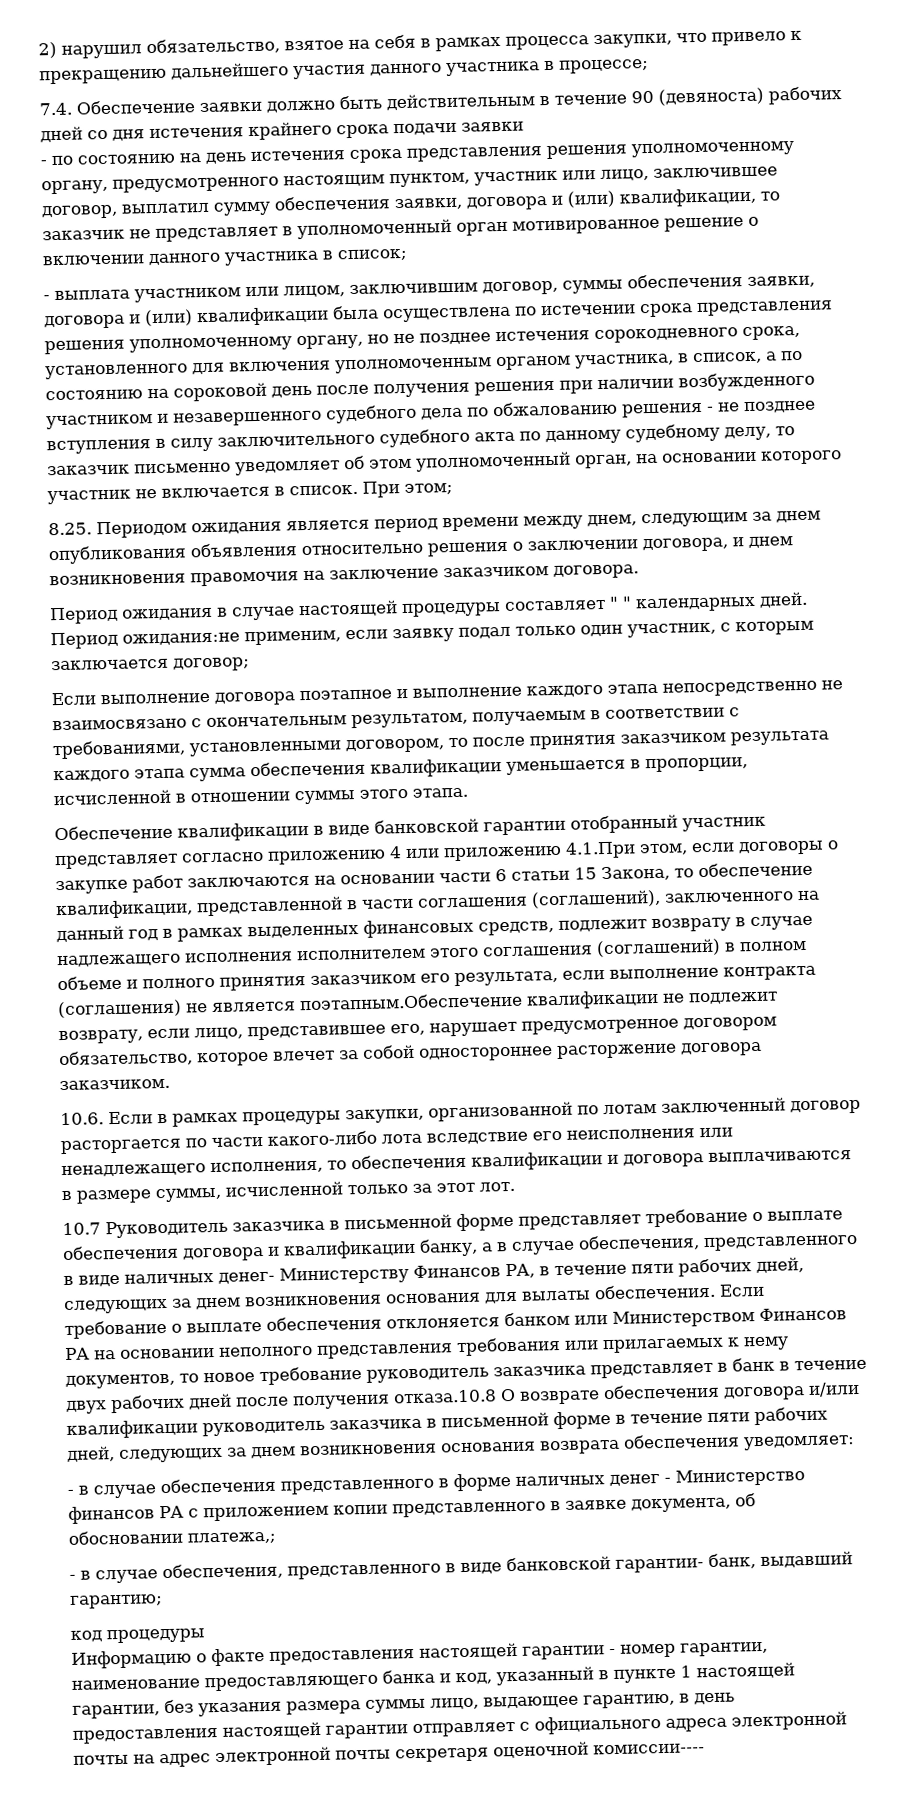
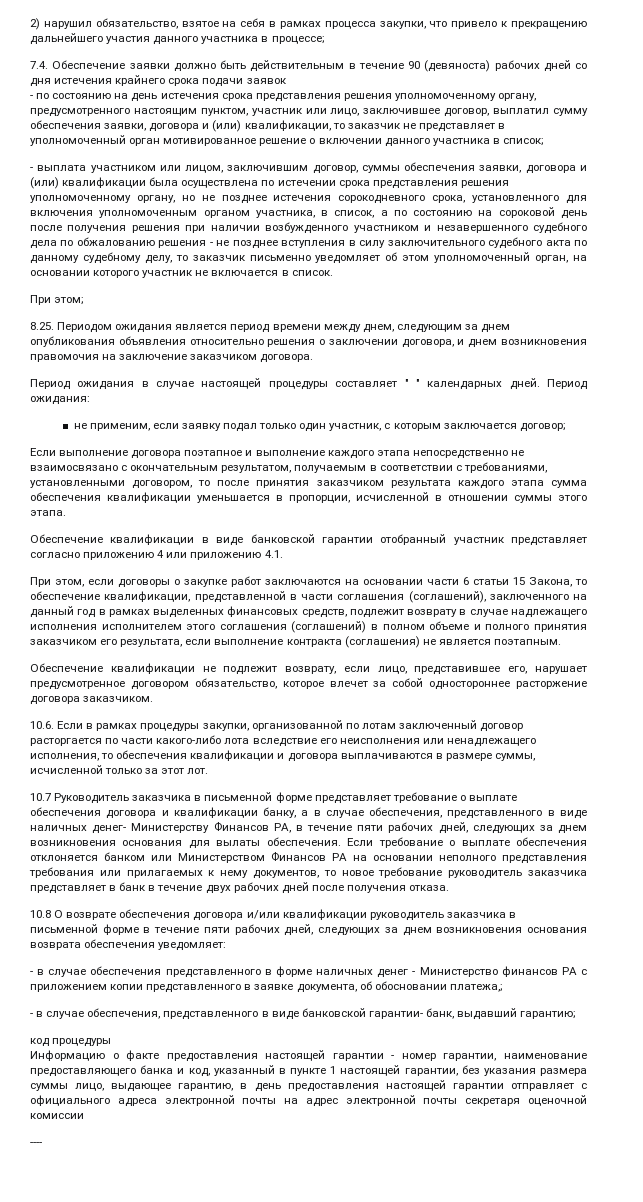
[461,121,524,132] заявки -> [246,78,287,84] заявок
(358, 490) none -> (333, 273) //
[122,632,240,646] ожидания:не -> [30,396,90,405] [73,423,87,429] ожидания: // не
[565,841,636,859] 4.1.При -> [264,550,283,558] [30,577,51,587] 4.1. // При
[299,992,523,1011] поэтапным.Обеспечение -> [493,639,561,645] [30,663,103,672] поэтапным. // Обеспечение
[393,1389,497,1404] отказа.10.8 -> [409,885,450,891] [30,910,51,918] отказа. // 10.8
[593,1743,705,1755] комиссии---- -> [30,1113,84,1119] [30,1142,42,1146] комиссии // ----

